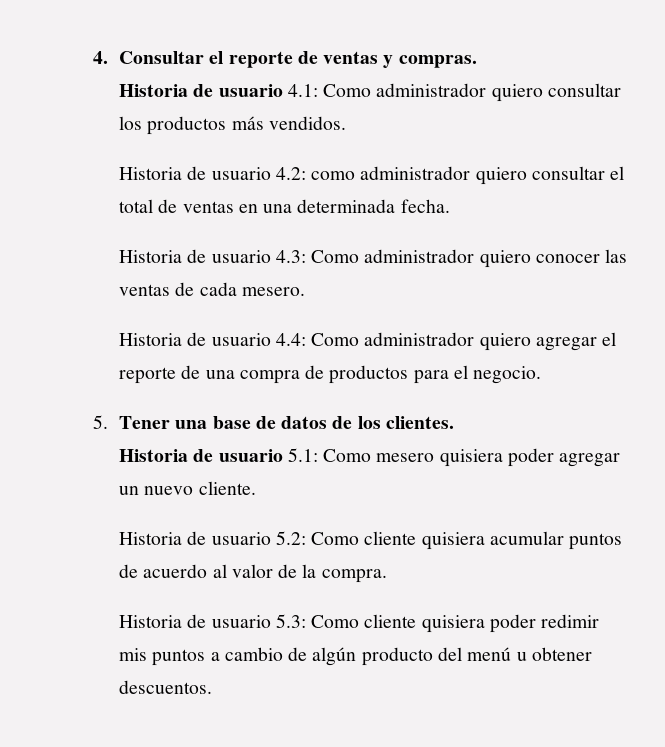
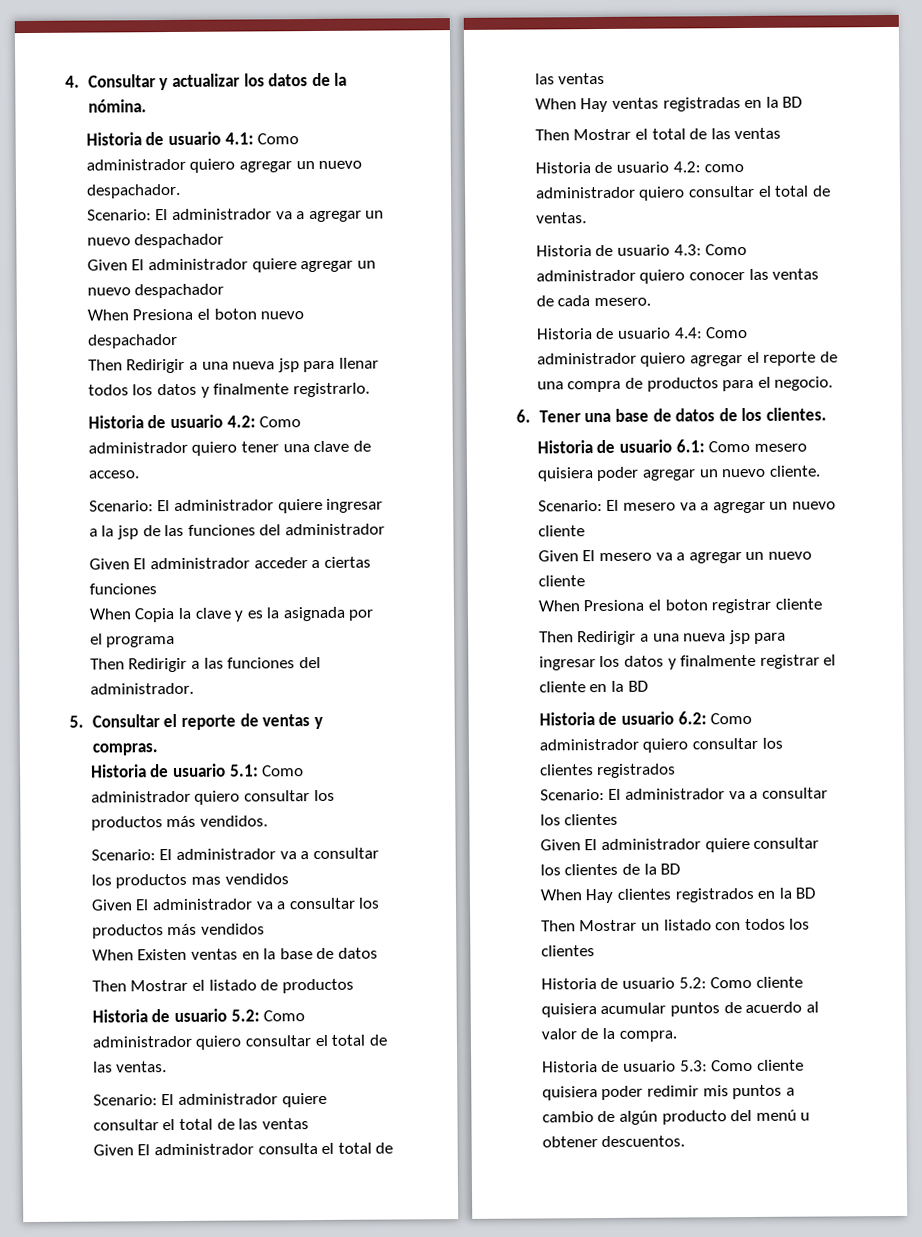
(205, 57) none -> [159,72,348,91] [87,99,147,113] [85,131,300,146] [85,158,363,173] [85,183,181,199] [86,208,385,223] [86,233,225,249] [86,258,376,273] [86,283,225,299] [86,308,305,321] [87,333,178,349] [87,357,379,374] [87,382,370,398] [87,414,302,429] [87,440,371,456] [87,470,140,479] [88,498,384,514] [88,523,385,540] [88,556,371,570] [88,583,157,595] [88,606,375,623] [89,633,176,648] [89,656,321,673] [89,682,194,695] [69,714,160,728] y actualizar los datos de la nómina. // Historia de usuario 4.1: Como administrador quiero agregar un nuevo despachador. // Scenario: El administrador va a agregar un nuevo despachador // Given El administrador quiere agregar un nuevo despachador // When Presiona el boton nuevo despachador // Then Redirigir a una nueva jsp para llenar todos los datos y finalmente registrarlo. // Historia de usuario 4.2: Como administrador quiero tener una clave de acceso. // Scenario: El administrador quiere ingresar a la jsp de las funciones del administrador // Given El administrador acceder a ciertas funciones // When Copia la clave y es la asignada por el programa // Then Redirigir a las funciones del administrador. // 5. Consultar
[287,84,318,97] 4.1: -> [229,764,259,777] 5.1:
(346, 123) none -> [90,847,379,861] [90,873,289,889] [90,897,381,911] [91,923,265,939] [91,947,378,961] [91,978,354,994] [91,1008,306,1023] [91,1034,387,1050] [92,1061,168,1073] [92,1092,327,1108] [92,1118,309,1131] [92,1142,394,1156] [534,72,606,85] [534,96,803,113] [534,127,782,141] // Scenario: El administrador va a consultar los productos mas vendidos // Given El administrador va a consultar los productos más vendidos // When Existen ventas en la base de datos // Then Mostrar el listado de productos // Historia de usuario 5.2: Como administrador quiero consultar el total de las ventas. // Scenario: El administrador quiere consultar el total de las ventas // Given El administrador consulta el total de las ventas // When Hay ventas registradas en la BD // Then Mostrar el total de las ventas
[182,199,450,213] ventas en una determinada fecha. -> [535,212,587,224] ventas.
[92,415,108,429] 5. -> [516,409,532,423] 6.
[287,448,318,462] 5.1: -> [675,439,705,453] 6.1:
(256, 488) none -> [537,499,836,514] [537,525,585,537] [537,550,812,564] [537,575,585,587] [537,598,822,614] [538,629,787,646] [538,654,837,671] [538,680,648,693] [538,711,753,726] [538,737,783,753] [539,763,677,779] [539,787,828,801] [539,813,619,826] [539,837,820,853] [539,863,681,876] [539,887,816,904] [540,918,811,932] [540,945,595,957] // Scenario: El mesero va a agregar un nuevo cliente // Given El mesero va a agregar un nuevo cliente // When Presiona el boton registrar cliente // Then Redirigir a una nueva jsp para ingresar los datos y finalmente registrar el cliente en la BD // Historia de usuario 6.2: Como administrador quiero consultar los clientes registrados // Scenario: El administrador va a consultar los clientes // Given El administrador quiere consultar los clientes de la BD // When Hay clientes registrados en la BD // Then Mostrar un listado con todos los clientes

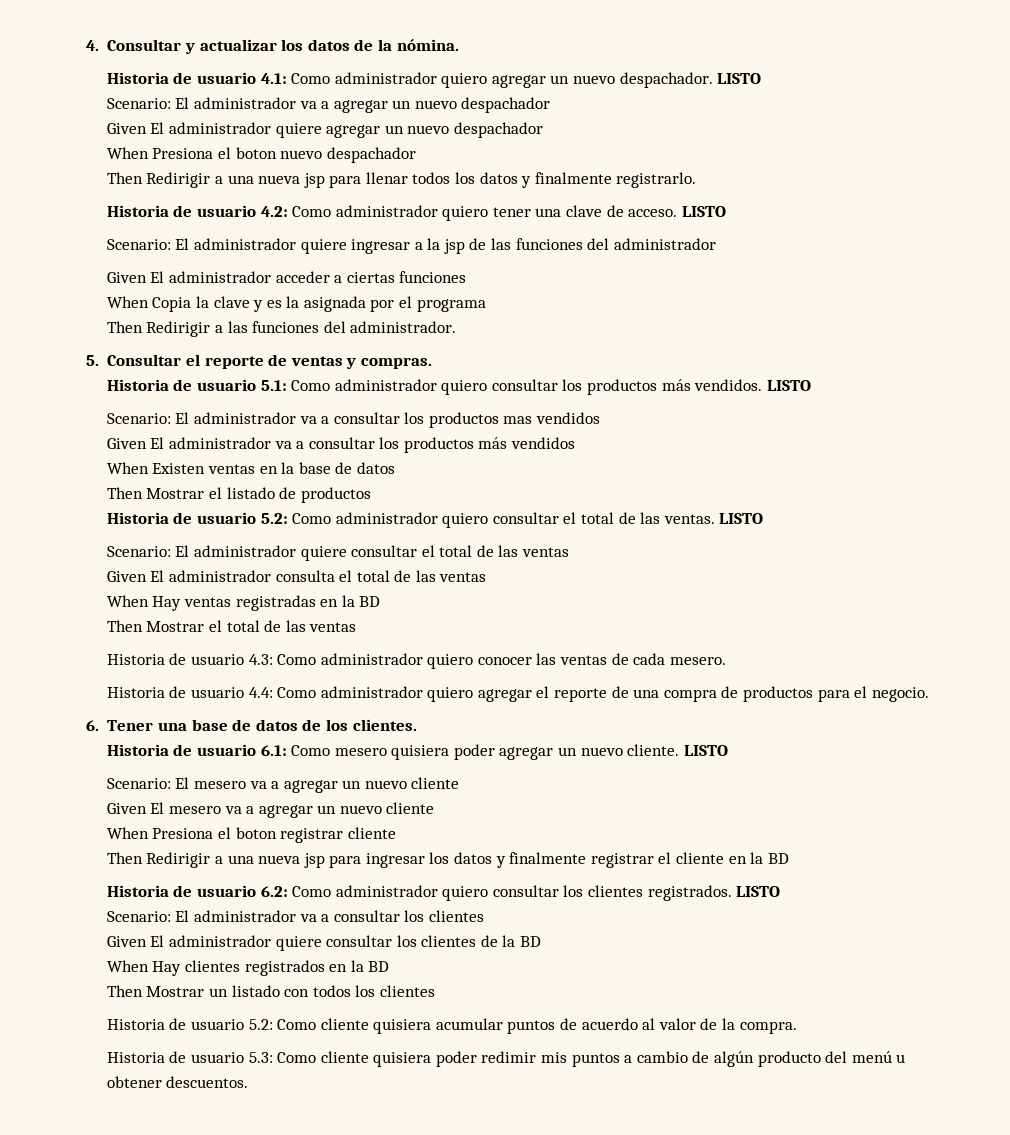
(181, 191) none -> [717,73,762,84] LISTO
(140, 474) none -> [681,206,726,217] LISTO
(268, 821) none -> [766,380,811,391] LISTO
(168, 1067) none -> [719,513,764,524] LISTO
[534,161,745,174] [534,185,831,201] [535,212,587,224] // Historia de usuario 4.2: como administrador quiero consultar el total de ventas. -> (357, 627) none
(821, 471) none -> [683,745,728,756] LISTO
[597,763,677,779] registrados -> [647,885,781,901] registrados. LISTO

